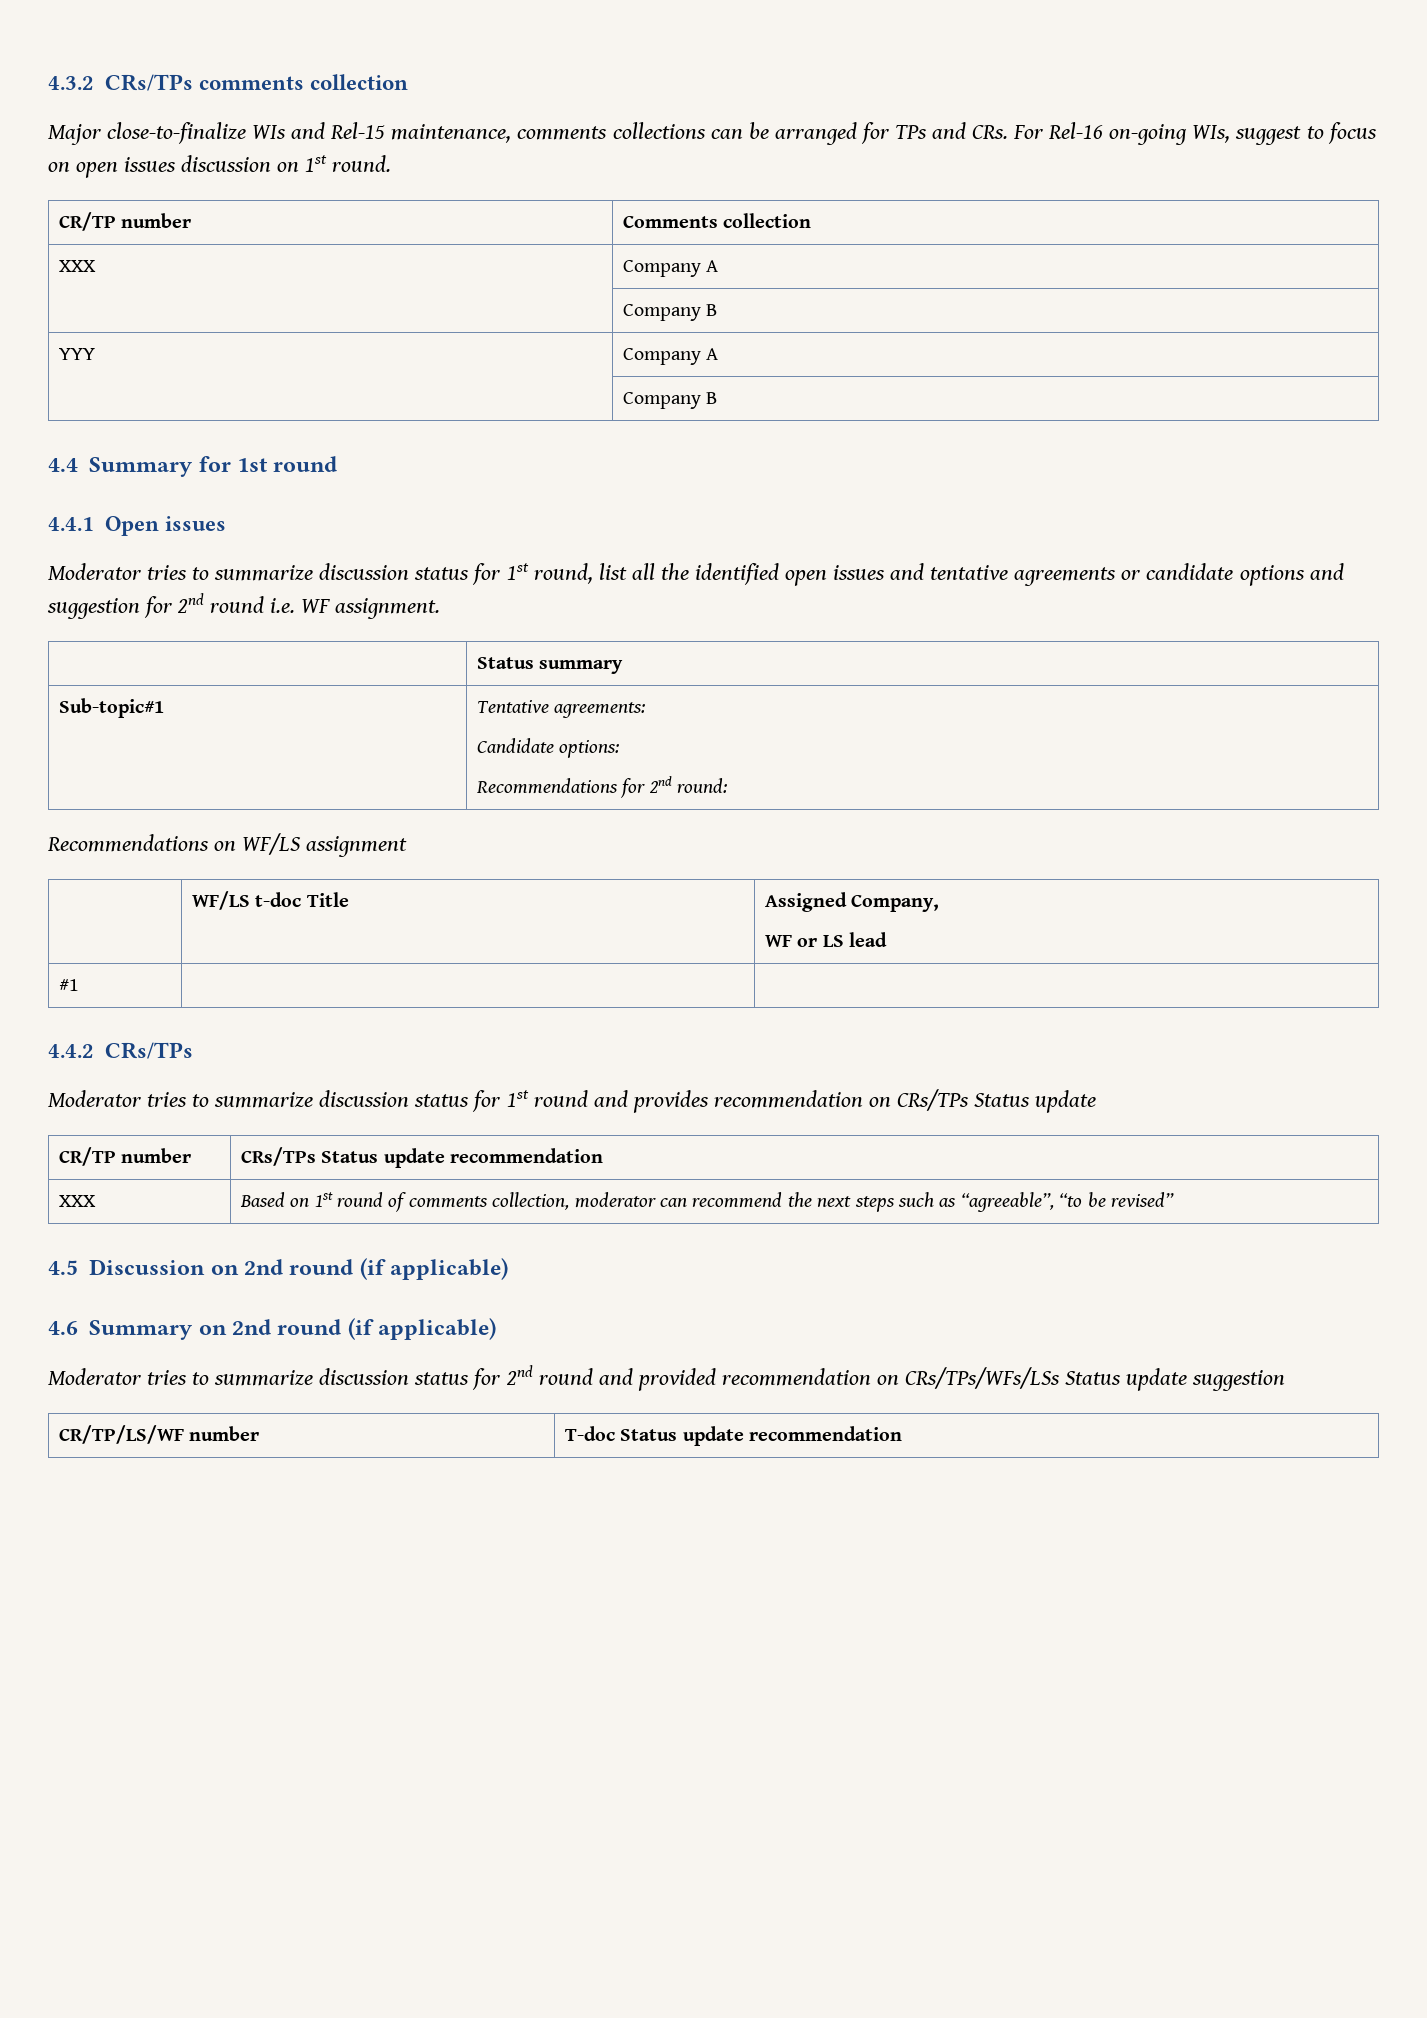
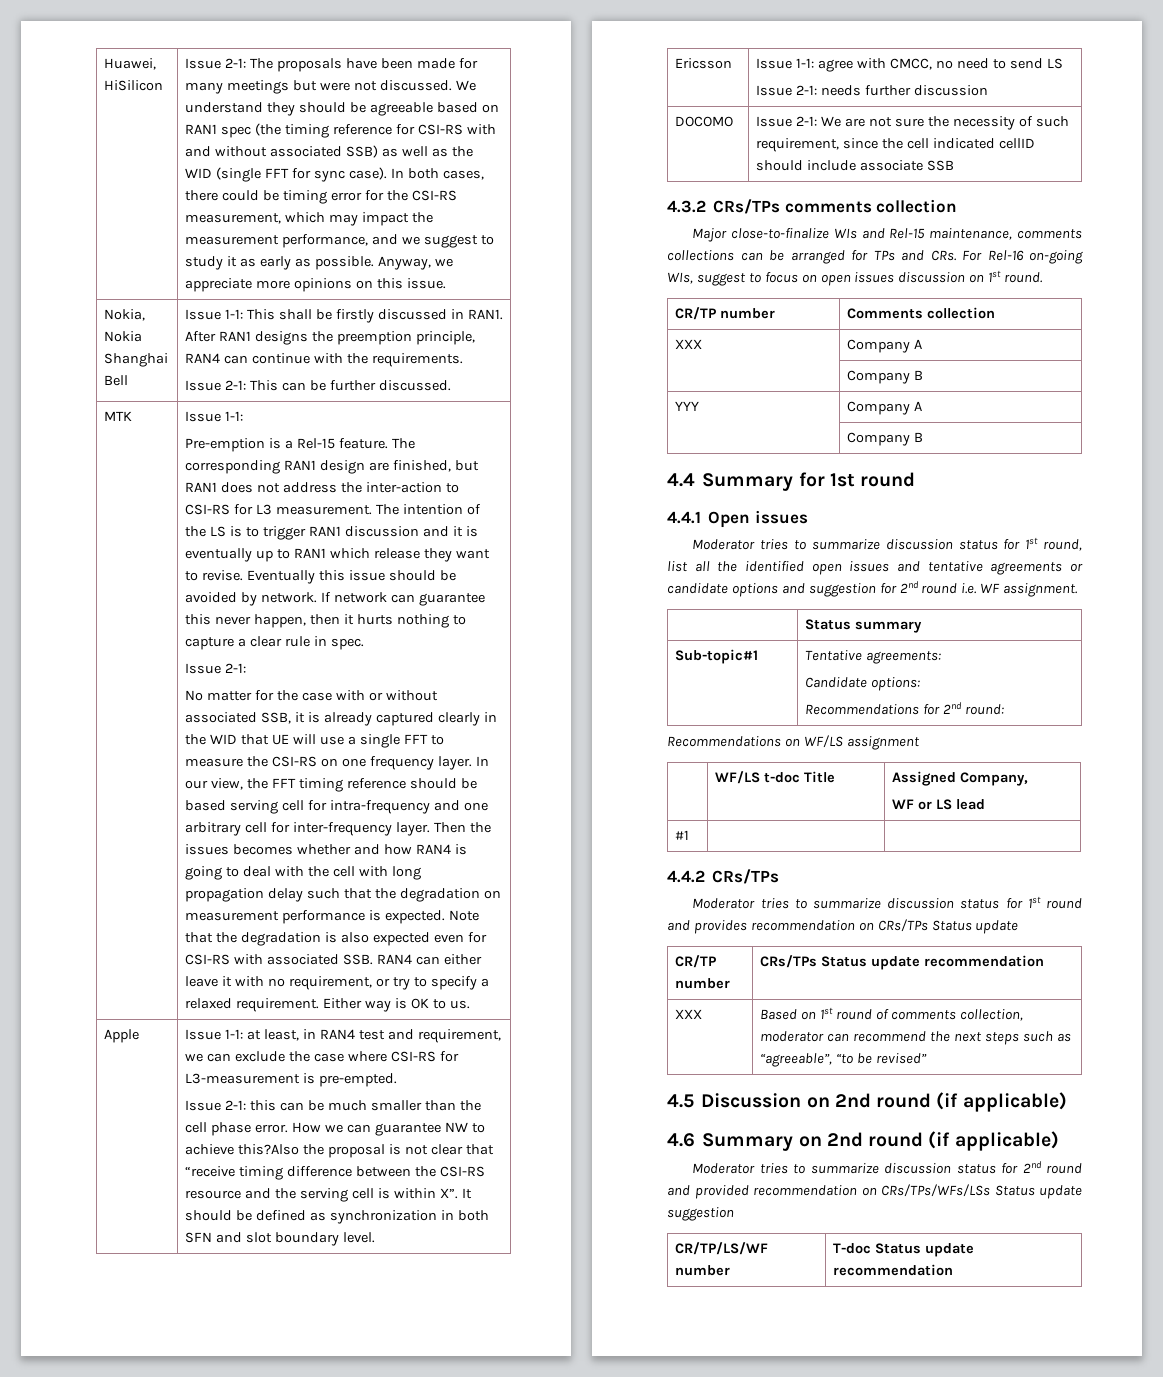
(48, 83) none -> [104,58,157,70] [104,80,164,91] [185,58,478,72] [185,80,476,94] [185,102,499,116] [185,123,496,138] [185,145,473,158] [185,167,484,182] [185,190,457,204] [185,212,433,226] [185,234,494,248] [185,256,453,270] [185,278,446,292] [104,309,146,321] [104,331,143,342] [104,353,169,367] [104,375,129,386] [185,309,503,323] [185,331,475,345] [185,353,463,367] [185,380,451,391] [104,411,133,421] [185,411,244,422] [185,438,415,452] [185,460,479,474] [185,482,459,493] [185,504,481,515] [185,526,478,540] [185,548,490,562] [185,570,456,584] [185,592,485,606] [185,614,466,628] [185,636,364,650] [185,663,247,674] [185,690,438,701] [185,712,497,726] [185,734,444,748] [185,756,489,770] [185,778,477,792] [185,800,488,814] [185,822,491,836] [185,844,467,855] [185,866,421,880] [185,888,501,902] [185,910,479,924] [185,932,487,946] [185,954,482,965] [185,976,489,990] [185,998,470,1012] [104,1029,140,1043] [185,1029,501,1043] [185,1051,459,1062] [185,1073,398,1087] [185,1100,481,1111] [185,1122,485,1136] [185,1144,494,1158] [185,1166,485,1180] [185,1188,472,1202] [185,1210,489,1224] [185,1232,375,1246] [675,58,733,69] [756,58,1063,72] [756,85,988,96] [675,116,734,127] [756,116,1069,130] [756,138,1035,152] [756,160,955,171] Huawei, HiSilicon | Issue 2-1: The proposals have been made for many meetings but were not discussed. We understand they should be agreeable based on RAN1 spec (the timing reference for CSI-RS with and without associated SSB) as well as the WID (single FFT for sync case). In both cases, there could be timing error for the CSI-RS measurement, which may impact the measurement performance, and we suggest to study it as early as possible. Anyway, we appreciate more opinions on this issue. // Nokia, Nokia Shanghai Bell | Issue 1-1: This shall be firstly discussed in RAN1. After RAN1 designs the preemption principle, RAN4 can continue with the requirements. // Issue 2-1: This can be further discussed. // MTK | Issue 1-1: // Pre-emption is a Rel-15 feature. The corresponding RAN1 design are finished, but RAN1 does not address the inter-action to CSI-RS for L3 measurement. The intention of the LS is to trigger RAN1 discussion and it is eventually up to RAN1 which release they want to revise. Eventually this issue should be avoided by network. If network can guarantee this never happen, then it hurts nothing to capture a clear rule in spec. // Issue 2-1: // No matter for the case with or without associated SSB, it is already captured clearly in the WID that UE will use a single FFT to measure the CSI-RS on one frequency layer. In our view, the FFT timing reference should be based serving cell for intra-frequency and one arbitrary cell for inter-frequency layer. Then the issues becomes whether and how RAN4 is going to deal with the cell with long propagation delay such that the degradation on measurement performance is expected. Note that the degradation is also expected even for CSI-RS with associated SSB. RAN4 can either leave it with no requirement, or try to specify a relaxed requirement. Either way is OK to us. // Apple | Issue 1-1: at least, in RAN4 test and requirement, we can exclude the case where CSI-RS for L3-measurement is pre-empted. // Issue 2-1: this can be much smaller than the cell phase error. How we can guarantee NW to achieve this?Also the proposal is not clear that “receive timing difference between the CSI-RS resource and the serving cell is within X”. It should be defined as synchronization in both SFN and slot boundary level. // Ericsson | Issue 1-1: agree with CMCC, no need to send LS // Issue 2-1: needs further discussion // DOCOMO | Issue 2-1: We are not sure the necessity of such requirement, since the cell indicated cellID should include associate SSB //

